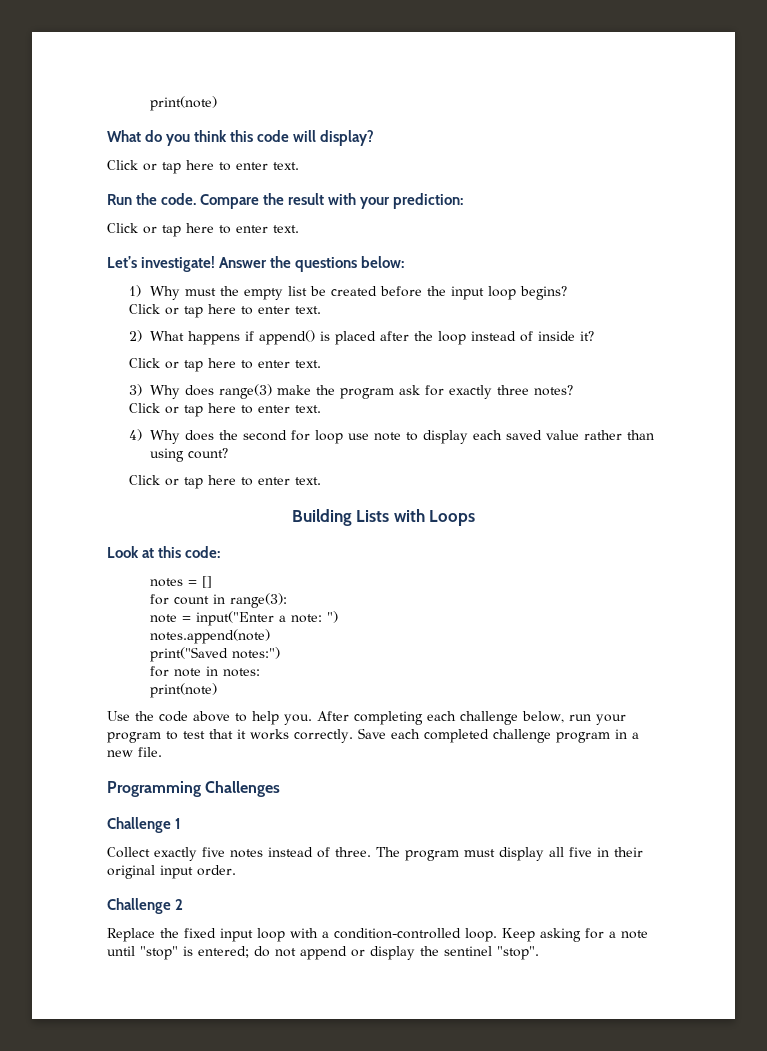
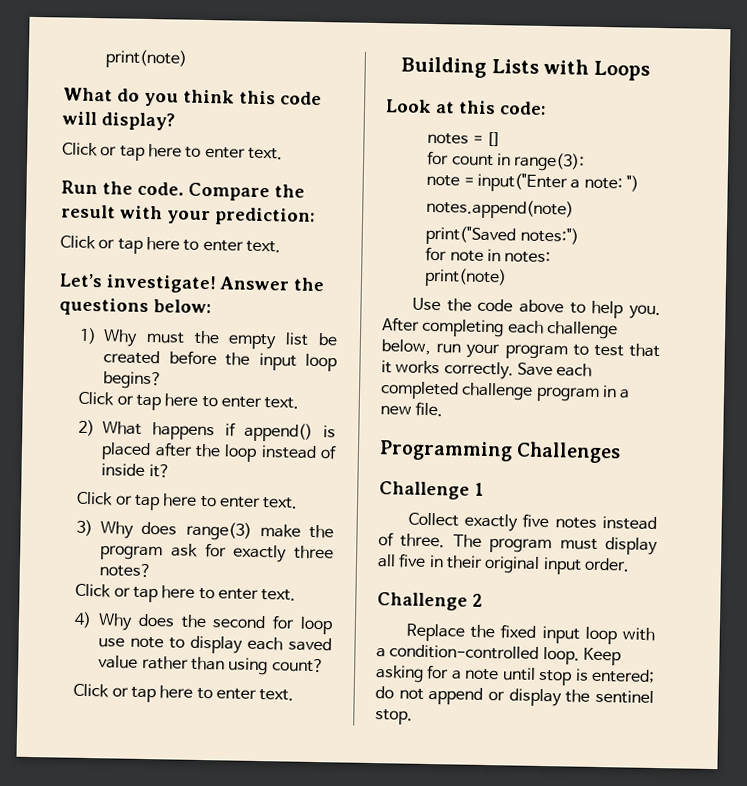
[140,946,178,960] "stop" -> [538,669,573,686] stop
[497,946,539,960] "stop". -> [375,709,413,725] stop.

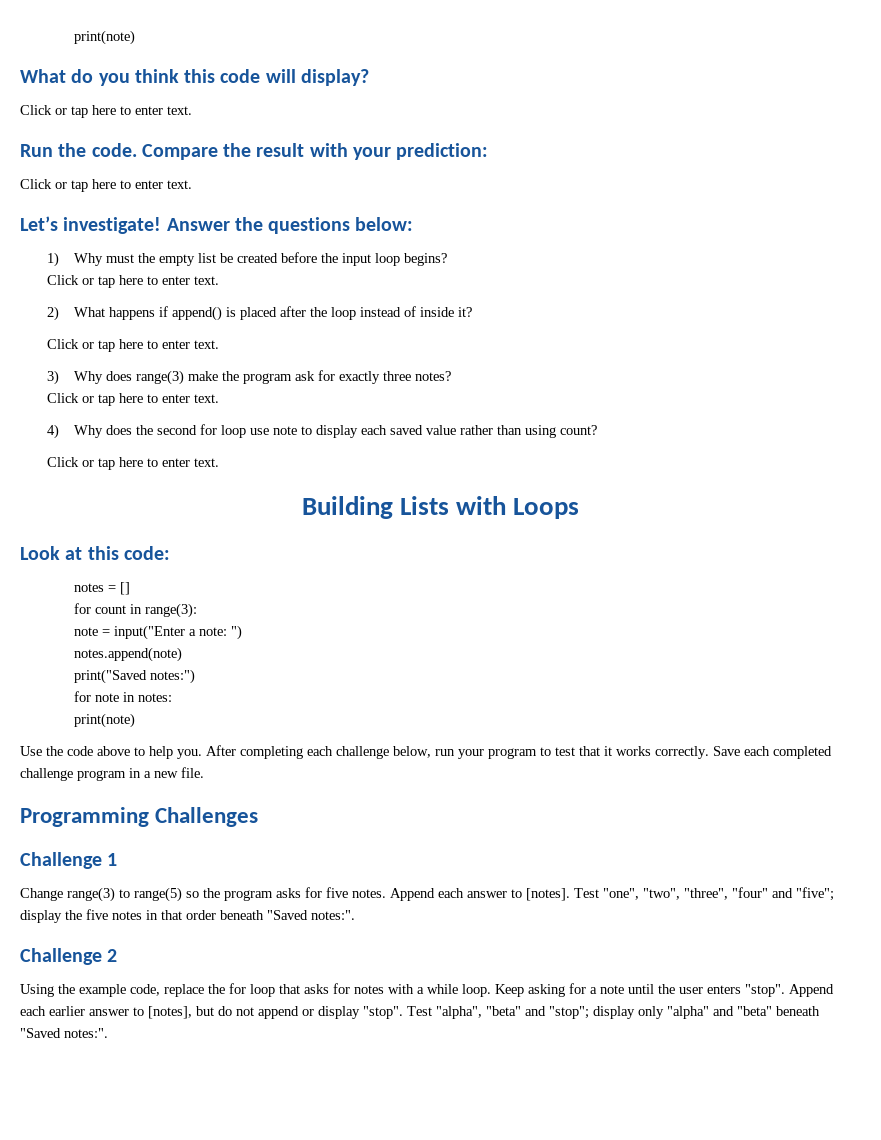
[407,512,657,532] [378,532,658,556] [377,553,630,575] [377,592,483,611] [405,623,617,645] Collect exactly five notes instead of three. The program must display all five in their original input order. // Challenge 2 // Replace the fixed input loop -> [20,887,834,902] [20,909,355,923] [20,948,118,965] [20,983,384,997] Change range(3) to range(5) so the program asks for five notes. Append each answer to [notes]. Test "one", "two", "three", "four" and "five"; display the five notes in that order beneath "Saved notes:". // Challenge 2 // Using the example code, replace the for loop that asks for notes
[389,644,540,660] condition-controlled -> [427,984,458,994] while
[538,668,655,686] stop is entered; -> [658,984,834,997] [20,1006,214,1019] the user enters "stop". Append each earlier answer to [notes], but
[565,689,654,704] [375,709,413,725] the sentinel stop. -> [363,1006,820,1019] [20,1028,108,1038] "stop". Test "alpha", "beta" and "stop"; display only "alpha" and "beta" beneath "Saved notes:".

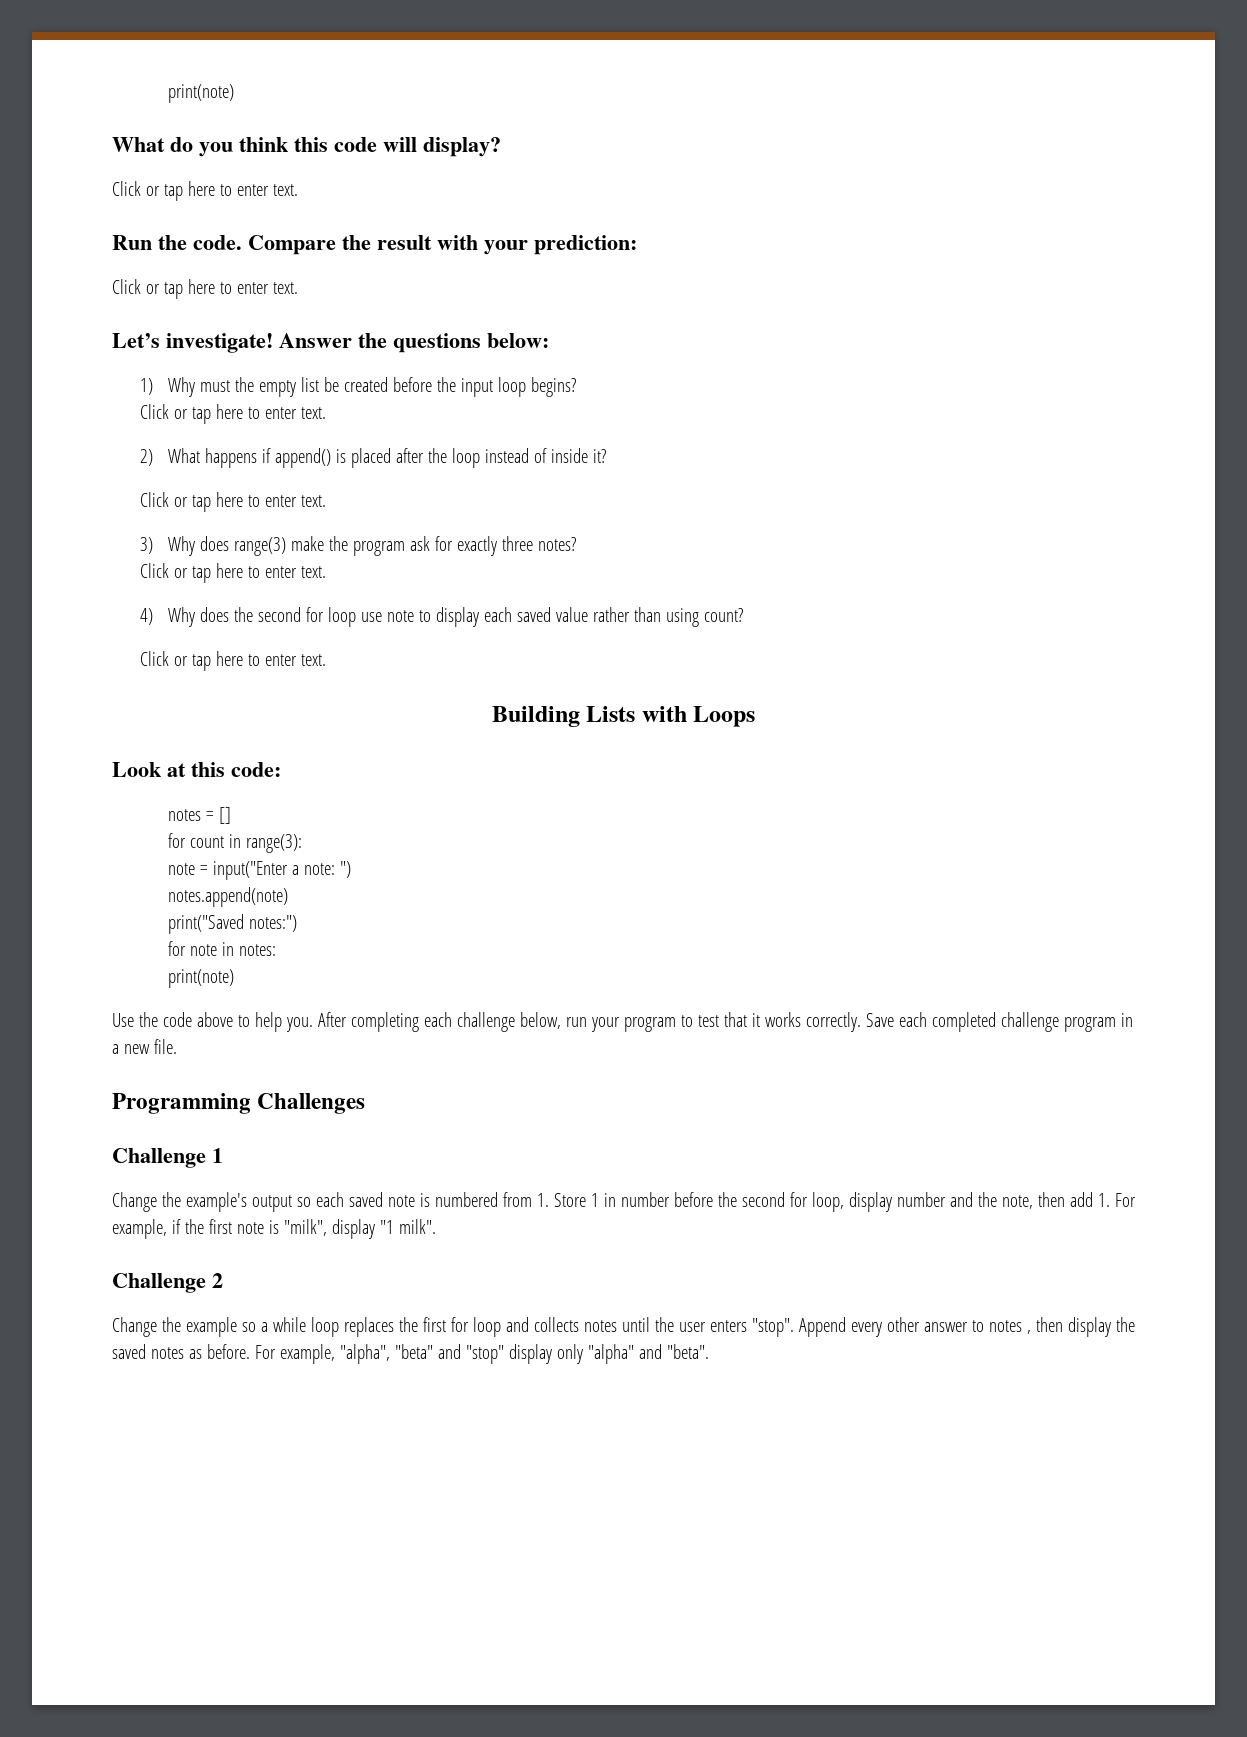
[67,887,834,902] [20,909,355,923] range(3) to range(5) so the program asks for five notes. Append each answer to [notes]. Test "one", "two", "three", "four" and "five"; display the five notes in that order beneath "Saved notes:". -> [161,1192,1136,1212] [112,1219,436,1239] the example's output so each saved note is numbered from 1. Store 1 in number before the second for loop, display number and the note, then add 1. For example, if the first note is "milk", display "1 milk".
[20,984,54,997] Using -> [112,1317,157,1337] Change
[130,983,624,997] code, replace the for loop that asks for notes with a while loop. Keep asking for a note -> [241,1317,617,1337] so a while loop replaces the first for loop and collects notes
[20,1006,432,1019] each earlier answer to [notes], but do not append or display "stop". Test -> [850,1317,1135,1337] [112,1344,335,1364] every other answer to notes , then display the saved notes as before. For example,
[549,1006,589,1019] "stop"; -> [465,1345,504,1364] "stop"
[737,1006,820,1016] [20,1028,108,1038] "beta" beneath "Saved notes:". -> [666,1344,709,1359] "beta".

